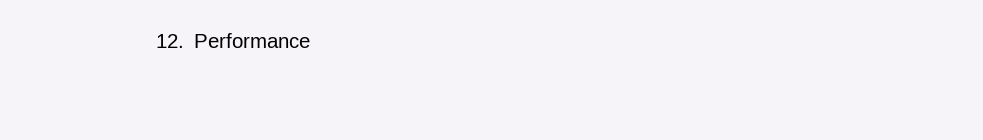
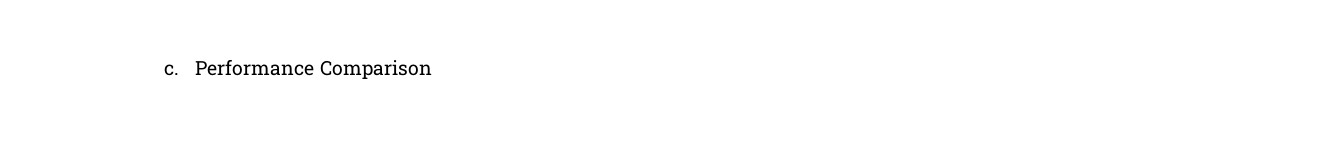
[156,33,311,48] 12. Performance -> [164,59,432,79] c. Performance Comparison

